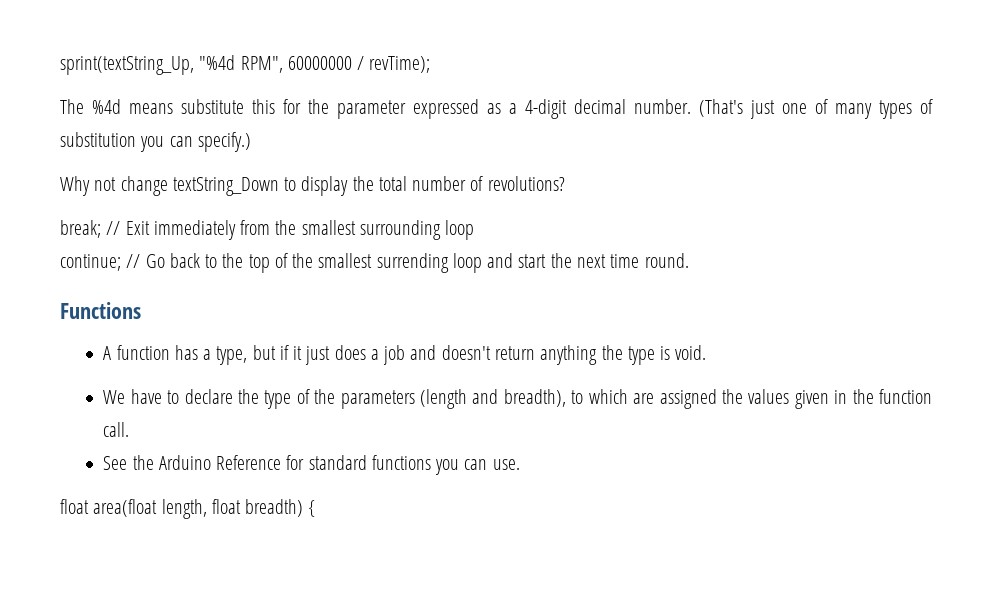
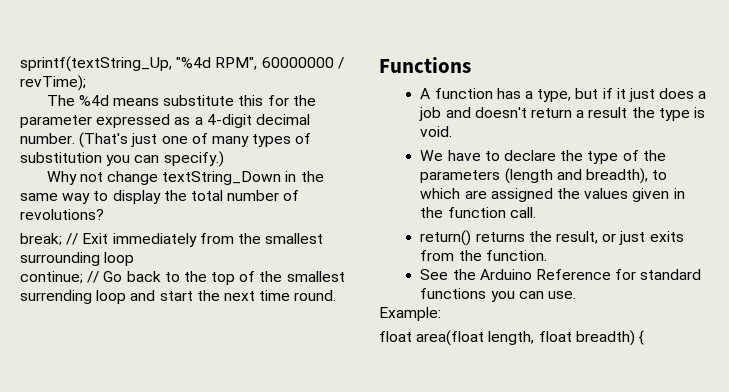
[60,56,194,75] sprint(textString_Up, -> [20,56,172,72] sprintf(textString_Up,
(279, 186) none -> [285,171,324,182] [20,193,91,204] in the same way
[540,345,598,365] anything -> [576,107,628,118] a result
(130, 429) none -> [420,230,684,246] [420,250,547,261] // return() returns the result, or just exits from the function.
(520, 464) none -> [379,307,441,321] // Example:

